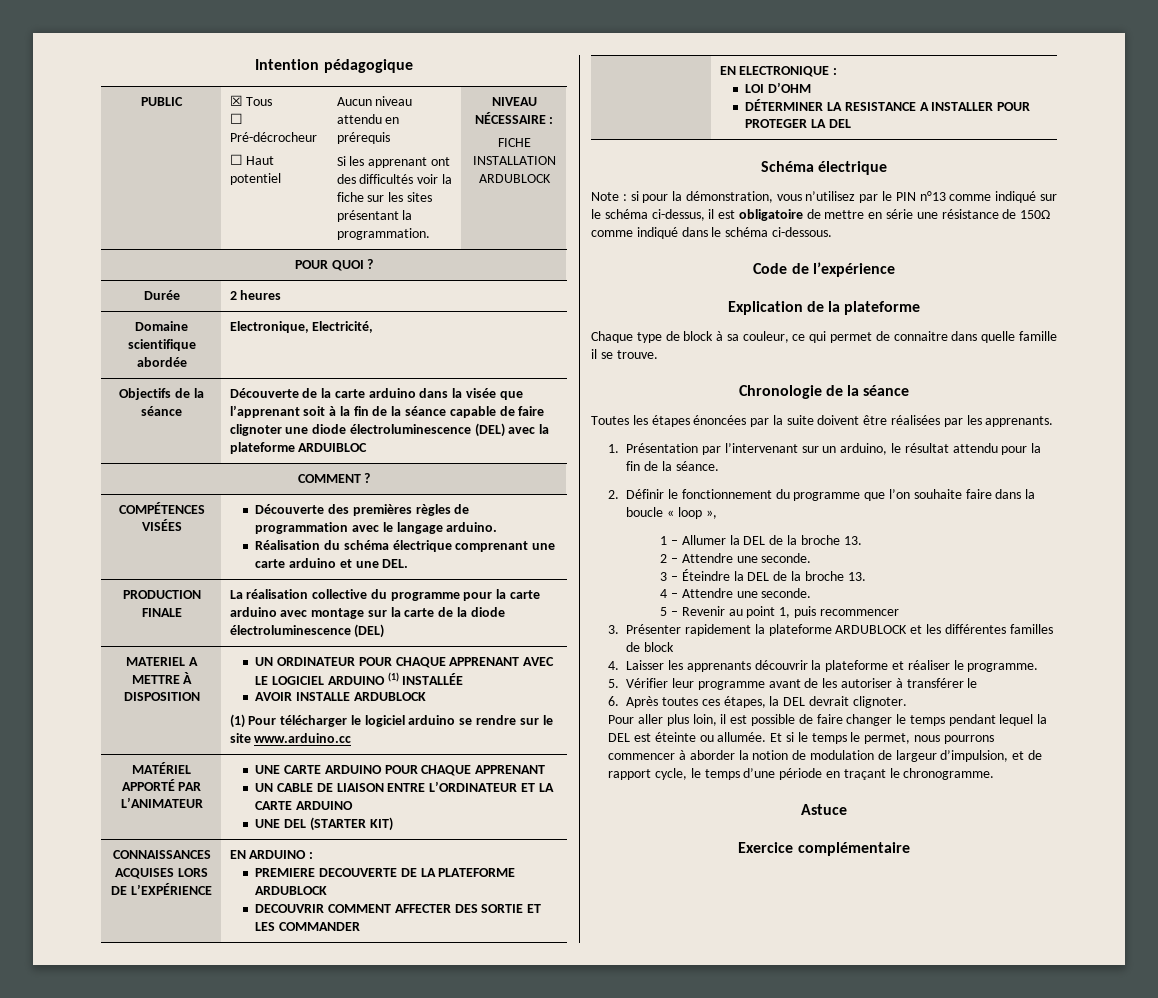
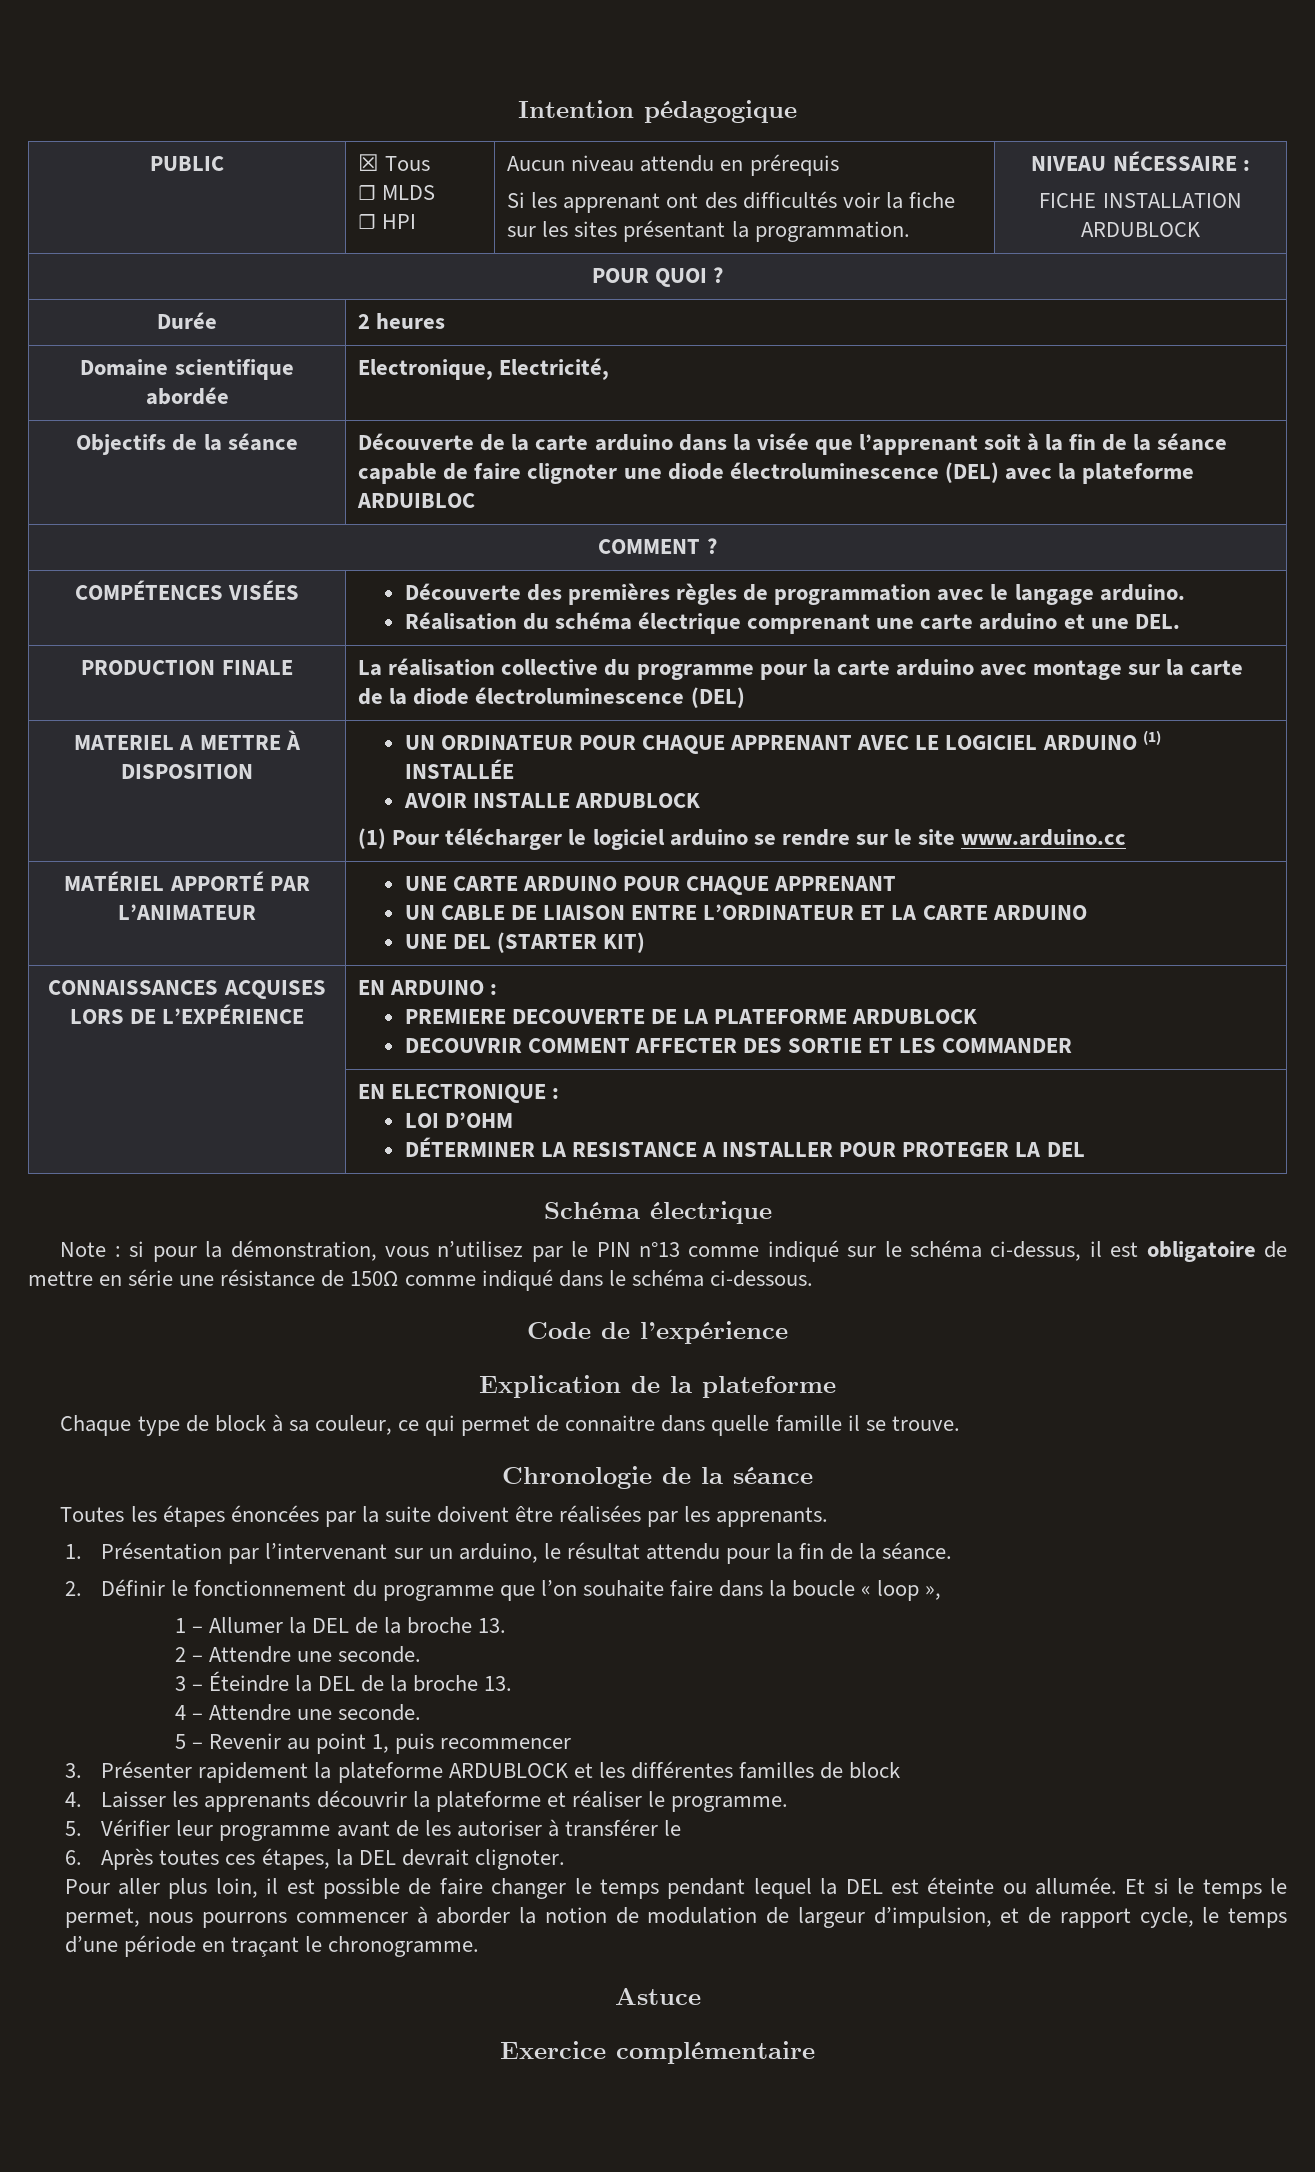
[229,132,317,142] [229,154,275,165] [229,173,281,185] Pré-décrocheur // ☐ Haut potentiel -> [382,185,436,200] [358,214,417,229] MLDS // ☐ HPI

